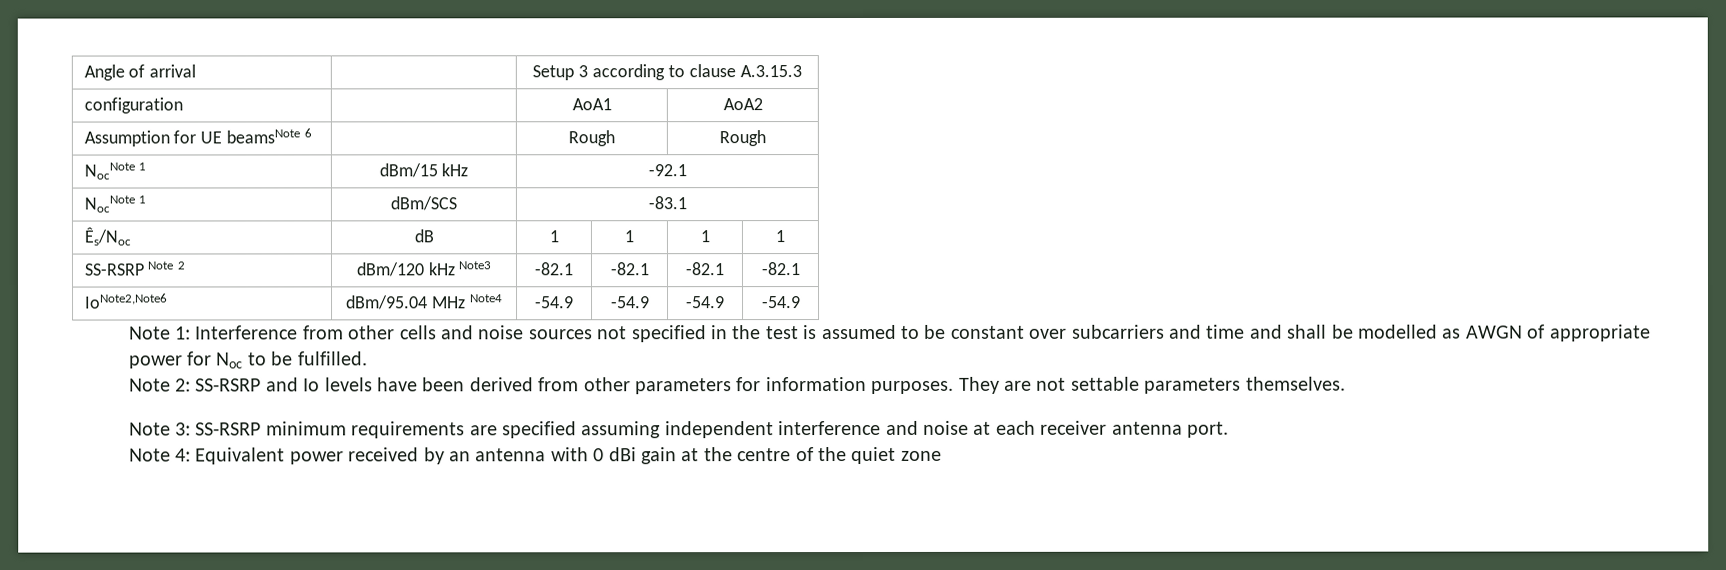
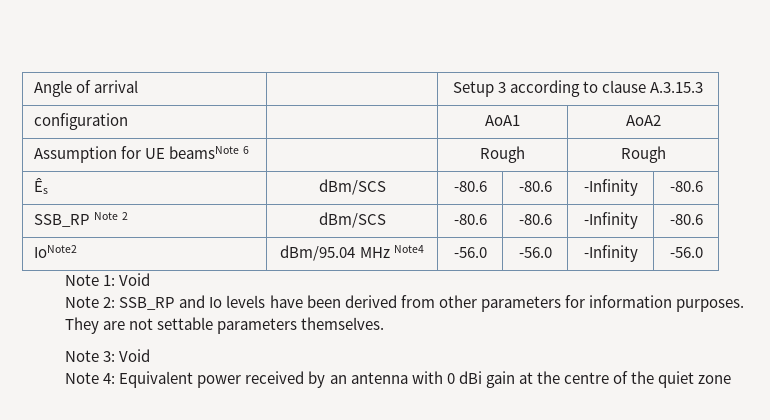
[83,162,147,180] [378,163,469,178] [647,164,687,177] [83,195,147,213] [390,196,457,211] [647,196,687,210] [83,227,131,246] [413,229,434,243] [548,230,559,243] [624,230,634,243] [699,230,710,243] [775,230,785,243] [83,261,186,276] [355,261,492,277] [534,262,573,276] [609,262,649,276] [685,262,724,276] [760,262,800,276] [84,293,168,309] [346,294,503,310] [535,296,574,309] [610,296,650,309] [686,296,725,309] [761,296,801,309] [128,324,1651,343] [128,351,368,369] NocNote 1 | dBm/15 kHz | -92.1 // NocNote 1 | dBm/SCS | -83.1 // Ês/Noc | dB | 1 | 1 | 1 | 1 // SS-RSRP Note 2 | dBm/120 kHz Note3 | -82.1 | -82.1 | -82.1 | -82.1 // IoNote2,Note6 | dBm/95.04 MHz Note4 | -54.9 | -54.9 | -54.9 | -54.9 // Note 1: Interference from other cells and noise sources not specified in the test is assumed to be constant over subcarriers and time and shall be modelled as AWGN of appropriate power for Noc to be fulfilled. -> [33,178,48,194] [318,179,386,195] [453,181,487,192] [518,181,552,192] [583,179,638,196] [669,181,703,192] [33,212,129,227] [318,212,386,228] [453,214,487,225] [518,214,552,225] [583,212,638,229] [669,214,703,225] [33,245,77,258] [280,245,424,261] [453,247,487,258] [518,247,552,258] [583,245,638,262] [669,247,703,258] [65,273,151,286] Ês | dBm/SCS | -80.6 | -80.6 | -Infinity | -80.6 // SSB_RP Note 2 | dBm/SCS | -80.6 | -80.6 | -Infinity | -80.6 // IoNote2 | dBm/95.04 MHz Note4 | -56.0 | -56.0 | -Infinity | -56.0 // Note 1: Void
[195,378,262,392] SS-RSRP -> [119,297,176,310] SSB_RP
[195,420,1229,439] SS-RSRP minimum requirements are specified assuming independent interference and noise at each receiver antenna port. -> [119,349,151,362] Void

